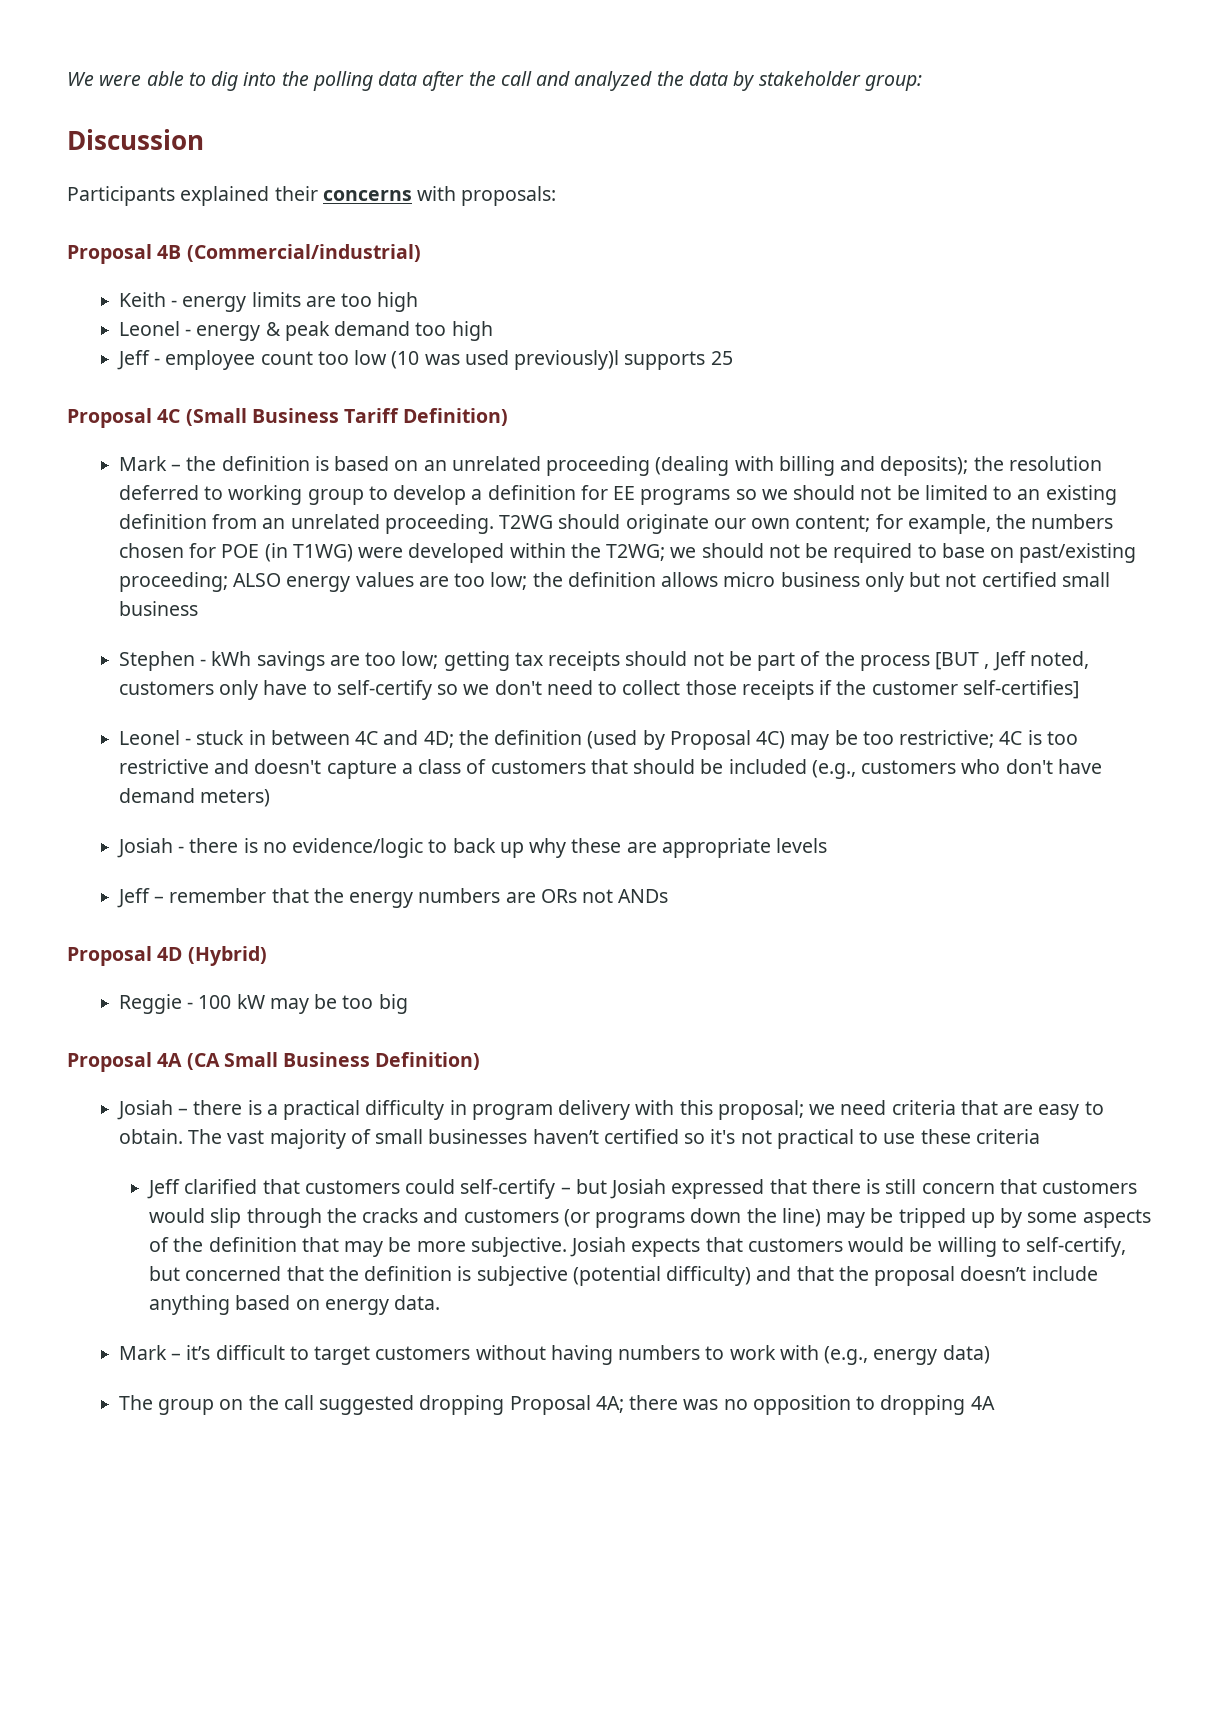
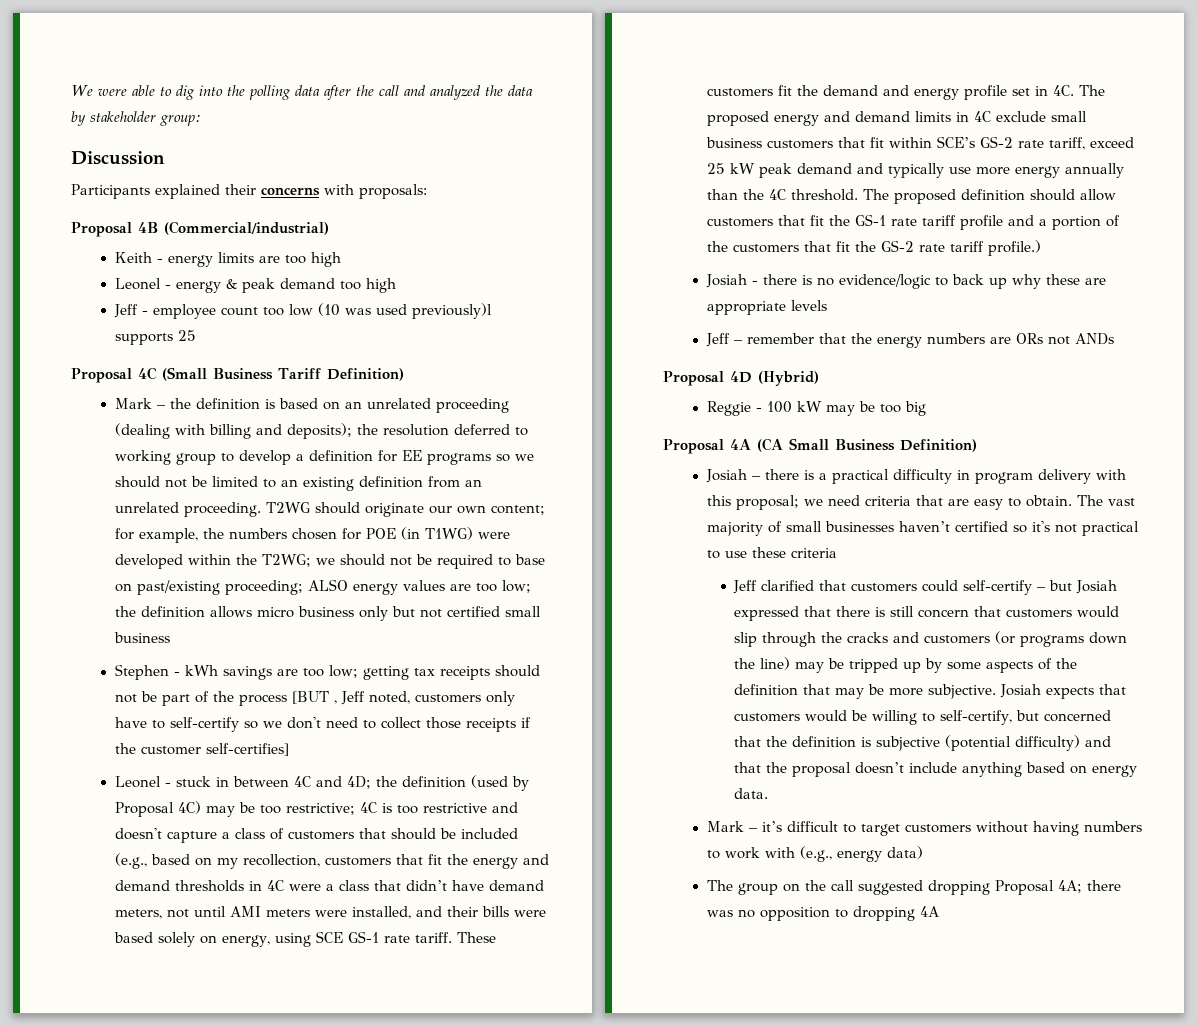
[861,759,1102,774] [118,788,270,807] customers who don't have demand meters) -> [150,854,549,869] [114,880,544,892] [114,906,546,919] [113,931,496,947] [706,85,1105,100] [706,111,1087,126] [705,136,1134,150] [706,163,1124,178] [706,189,1116,204] [706,214,1120,230] [706,240,1041,256] based on my recollection, customers that fit the energy and demand thresholds in 4C were a class that didn’t have demand meters, not until AMI meters were installed, and their bills were based solely on energy, using SCE GS-1 rate tariff. These customers fit the demand and energy profile set in 4C. The proposed energy and demand limits in 4C exclude small business customers that fit within SCE’s GS-2 rate tariff, exceed 25 kW peak demand and typically use more energy annually than the 4C threshold. The proposed definition should allow customers that fit the GS-1 rate tariff profile and a portion of the customers that fit the GS-2 rate tariff profile.)

